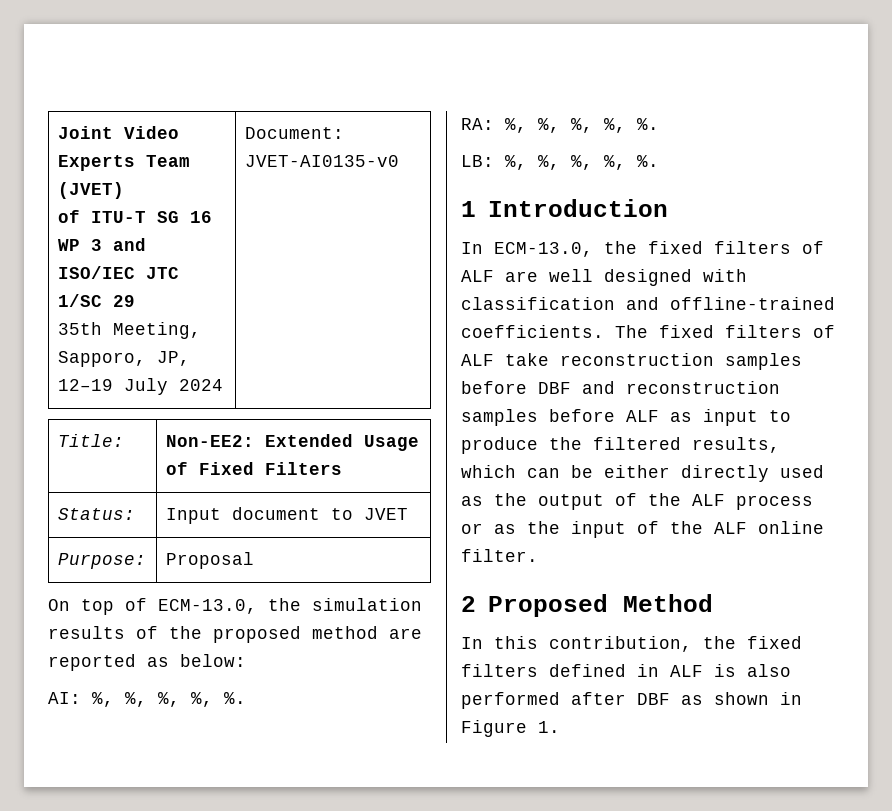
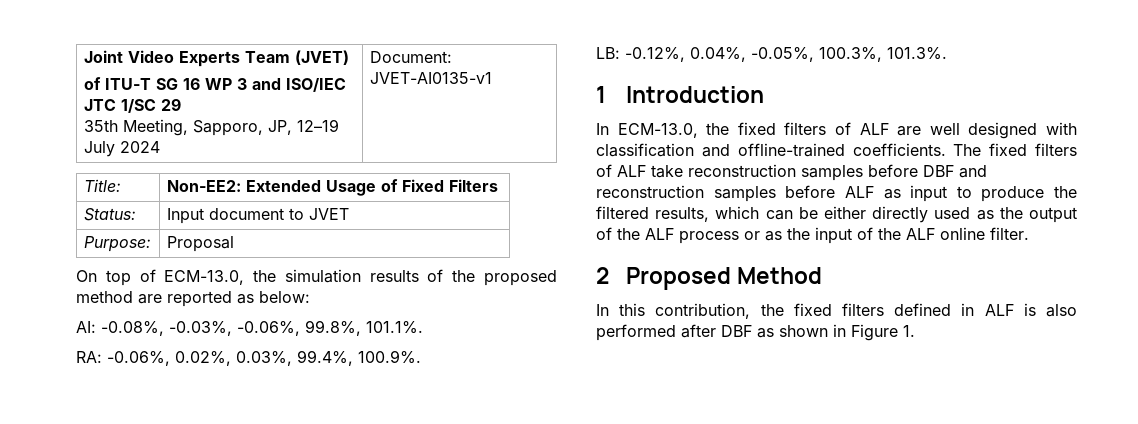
[244,155,399,167] JVET-AI0135-v0 -> [369,72,492,84] JVET-AI0135-v1
[92,692,246,707] [461,118,659,133] [461,155,659,170] %, %, %, %, %. // RA: %, %, %, %, %. // LB: %, %, %, %, %. -> [101,320,423,336] [76,350,421,366] [596,47,947,62] -0.08%, -0.03%, -0.06%, 99.8%, 101.1%. // RA: -0.06%, 0.02%, 0.03%, 99.4%, 100.9%. // LB: -0.12%, 0.04%, -0.05%, 100.3%, 101.3%.

